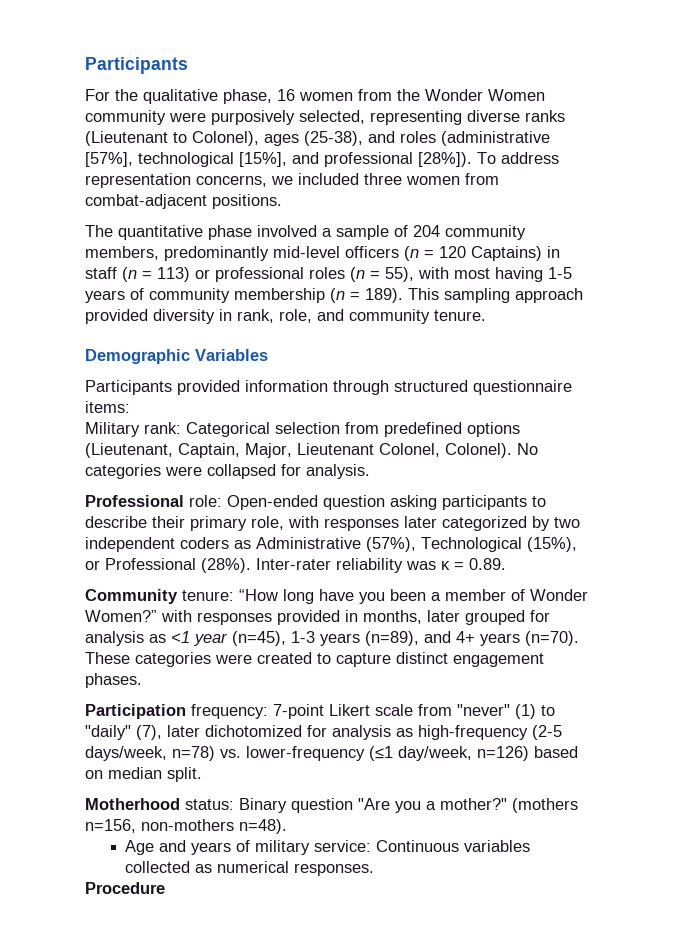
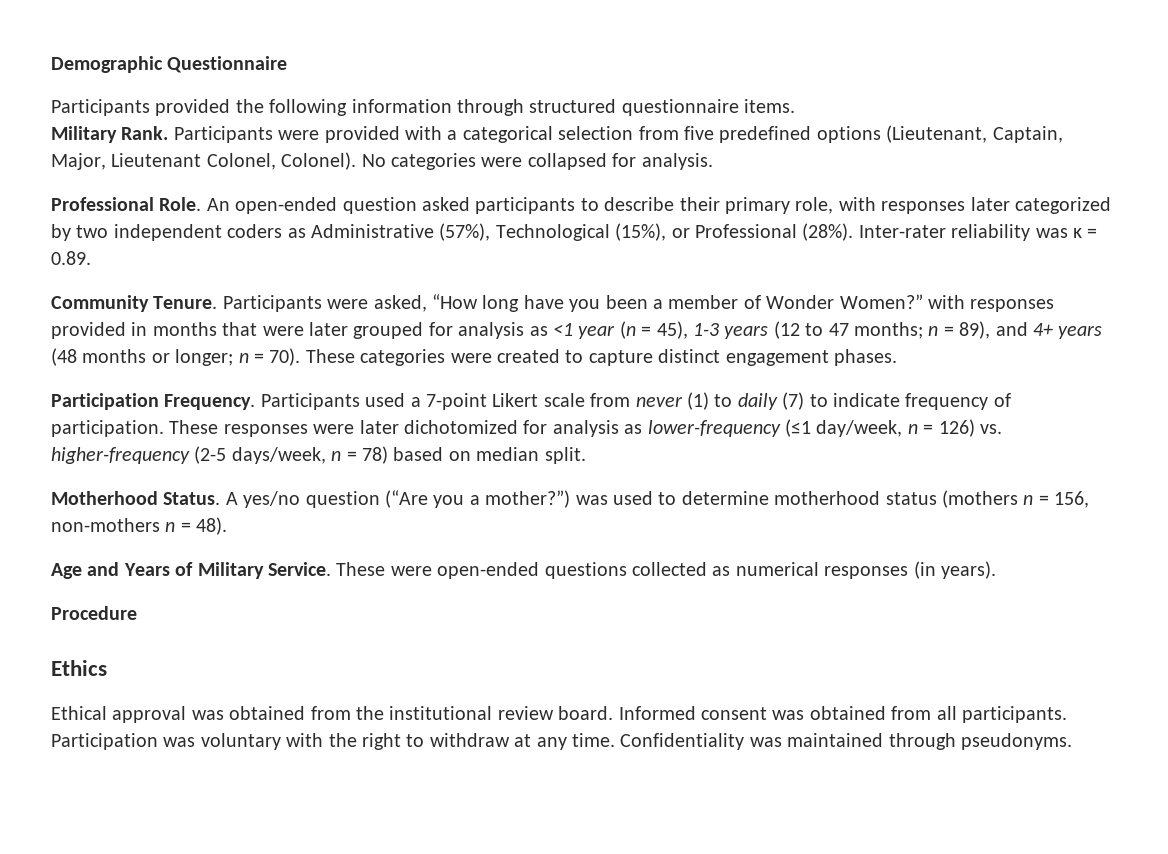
[85,57,188,74] [85,89,545,104] [85,110,565,125] [85,131,550,146] [85,152,559,167] [85,173,499,188] [85,194,282,209] [85,225,526,240] [85,246,560,261] [85,267,572,282] [85,288,583,303] [85,309,486,324] [85,349,268,364] Participants // For the qualitative phase, 16 women from the Wonder Women community were purposively selected, representing diverse ranks (Lieutenant to Colonel), ages (25-38), and roles (administrative [57%], technological [15%], and professional [28%]). To address representation concerns, we included three women from combat-adjacent positions. // The quantitative phase involved a sample of 204 community members, predominantly mid-level officers (n = 120 Captains) in staff (n = 113) or professional roles (n = 55), with most having 1-5 years of community membership (n = 189). This sampling approach provided diversity in rank, role, and community tenure. // Demographic Variables -> [51,56,288,73] Demographic Questionnaire
(240, 387) none -> [235,99,348,116] the following
[85,401,130,413] [85,422,270,437] items: // Military rank: Categorical -> [744,99,796,113] [51,126,553,143] items. // Military Rank. Participants were provided with a categorical
(379, 428) none -> [683,126,714,140] five
[189,495,437,510] role: Open-ended question asking -> [159,197,470,214] Role. An open-ended question asked
[182,590,234,601] tenure: -> [153,295,427,312] Tenure. Participants were asked,
[363,610,422,624] months, -> [152,322,304,336] months that were
[232,631,579,646] (n=45), 1-3 years (n=89), and 4+ years (n=70). -> [619,321,1103,339] [51,348,301,366] (n = 45), 1-3 years (12 to 47 months; n = 89), and 4+ years (48 months or longer; n = 70).
[191,704,268,719] frequency: -> [164,393,421,410] Frequency. Participants used a
[457,704,510,716] "never" -> [635,397,683,407] never
[85,725,162,740] "daily" (7), -> [737,392,1011,410] [51,420,355,437] daily (7) to indicate frequency of participation. These responses were
[418,725,562,740] [85,746,529,761] high-frequency (2-5 days/week, n=78) vs. lower-frequency (≤1 day/week, n=126) -> [647,419,1002,437] [51,446,388,464] lower-frequency (≤1 day/week, n = 126) vs. higher-frequency (2-5 days/week, n = 78)
[185,798,578,813] [85,819,287,834] [125,840,531,855] [125,861,375,876] [85,882,165,894] status: Binary question "Are you a mother?" (mothers n=156, non-mothers n=48). // Age and years of military service: Continuous variables collected as numerical responses. // Procedure -> [163,490,1090,508] [51,517,228,535] [51,561,996,579] [51,606,137,620] [51,660,107,676] [51,706,1067,723] [51,733,1072,750] Status. A yes/no question (“Are you a mother?”) was used to determine motherhood status (mothers n = 156, non-mothers n = 48). // Age and Years of Military Service. These were open-ended questions collected as numerical responses (in years). // Procedure // Ethics // Ethical approval was obtained from the institutional review board. Informed consent was obtained from all participants. Participation was voluntary with the right to withdraw at any time. Confidentiality was maintained through pseudonyms.

